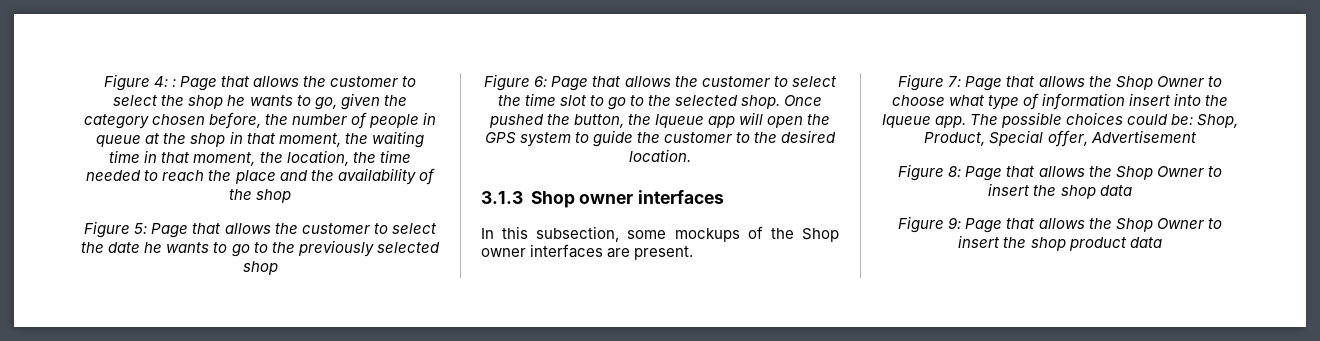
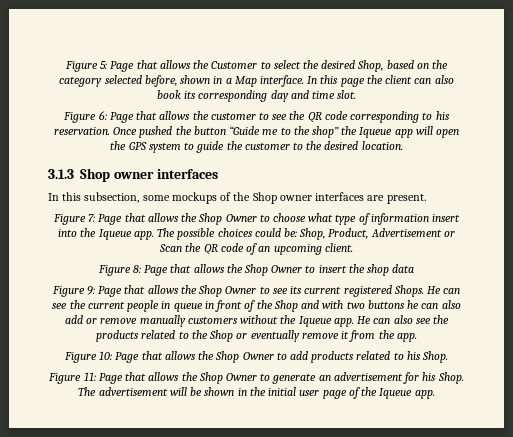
[103,74,417,91] [113,93,407,110] [83,112,437,129] [96,131,424,148] [109,150,411,166] [86,168,435,185] [228,189,292,203] [84,221,131,238] Figure 4: : Page that allows the customer to select the shop he wants to go, given the category chosen before, the number of people in queue at the shop in that moment, the waiting time in that moment, the location, the time needed to reach the place and the availability of the shop // Figure -> [64,61,98,72] Figure
[301,223,437,234] [81,240,440,257] [242,261,278,275] customer to select the date he wants to go to the previously selected shop -> [211,60,449,72] [59,75,454,87] [156,90,357,102] Customer to select the desired Shop, based on the category selected before, shown in a Map interface. In this page the client can also book its corresponding day and time slot.
[791,76,837,87] [497,93,823,110] [488,114,624,128] select the time slot to go to the selected shop. Once pushed the button, -> [272,111,450,123] [53,126,339,138] see the QR code corresponding to his reservation. Once pushed the button “Guide me to the shop”
[989,130,1088,147] Special offer, -> (369, 233) none
(1197, 136) none -> [443,231,455,237] [159,243,353,255] or Scan the QR code of an upcoming client.
[958,235,1162,251] insert the shop product data -> [272,285,461,297] [52,300,461,312] [64,315,450,327] [96,330,417,342] [63,351,449,363] [48,372,464,384] [78,387,435,399] see its current registered Shops. He can see the current people in queue in front of the Shop and with two buttons he can also add or remove manually customers without the Iqueue app. He can also see the products related to the Shop or eventually remove it from the app. // Figure 10: Page that allows the Shop Owner to add products related to his Shop. // Figure 11: Page that allows the Shop Owner to generate an advertisement for his Shop. The advertisement will be shown in the initial user page of the Iqueue app.

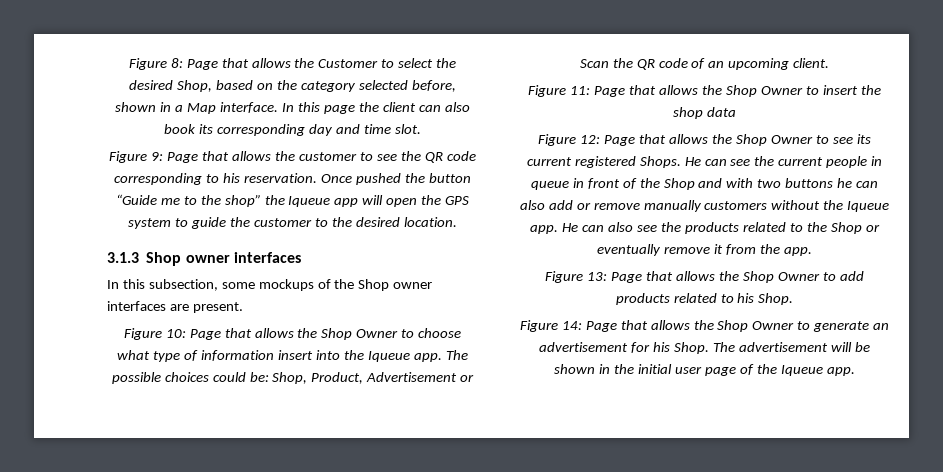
[64,61,108,72] Figure 5: -> [128,58,183,70] Figure 8:
[98,111,107,120] 6: -> [151,152,164,161] 9:
[88,214,96,222] 7: -> [165,329,186,338] 10:
[132,265,141,273] 8: -> [570,86,591,95] 11:
[86,286,95,295] 9: -> [580,135,601,144] 12:
[99,351,113,360] 10: -> [587,272,608,281] 13:
[83,372,96,381] 11: -> [561,321,582,330] 14:

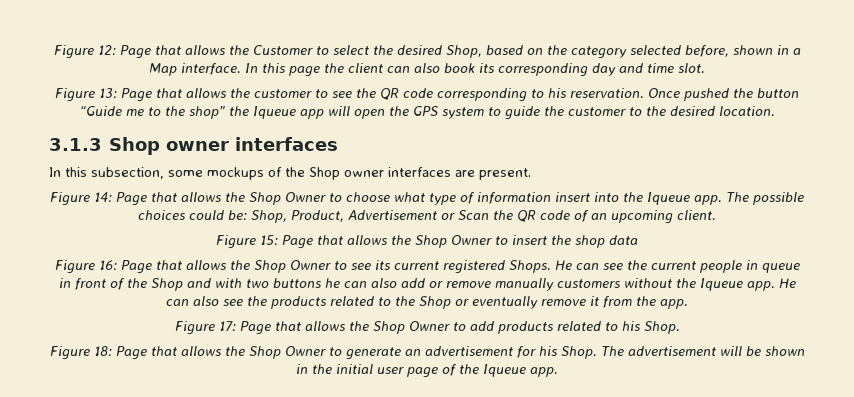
[128,58,183,70] Figure 8: -> [53,45,116,59] Figure 12:
[151,152,164,161] 9: -> [99,88,117,99] 13:
[165,329,186,338] 10: -> [94,192,112,203] 14:
[570,86,591,95] 11: -> [260,235,278,246] 15:
[580,135,601,144] 12: -> [98,260,117,271] 16:
[587,272,608,281] 13: -> [218,321,236,332] 17:
[561,321,582,330] 14: -> [93,346,112,357] 18:

